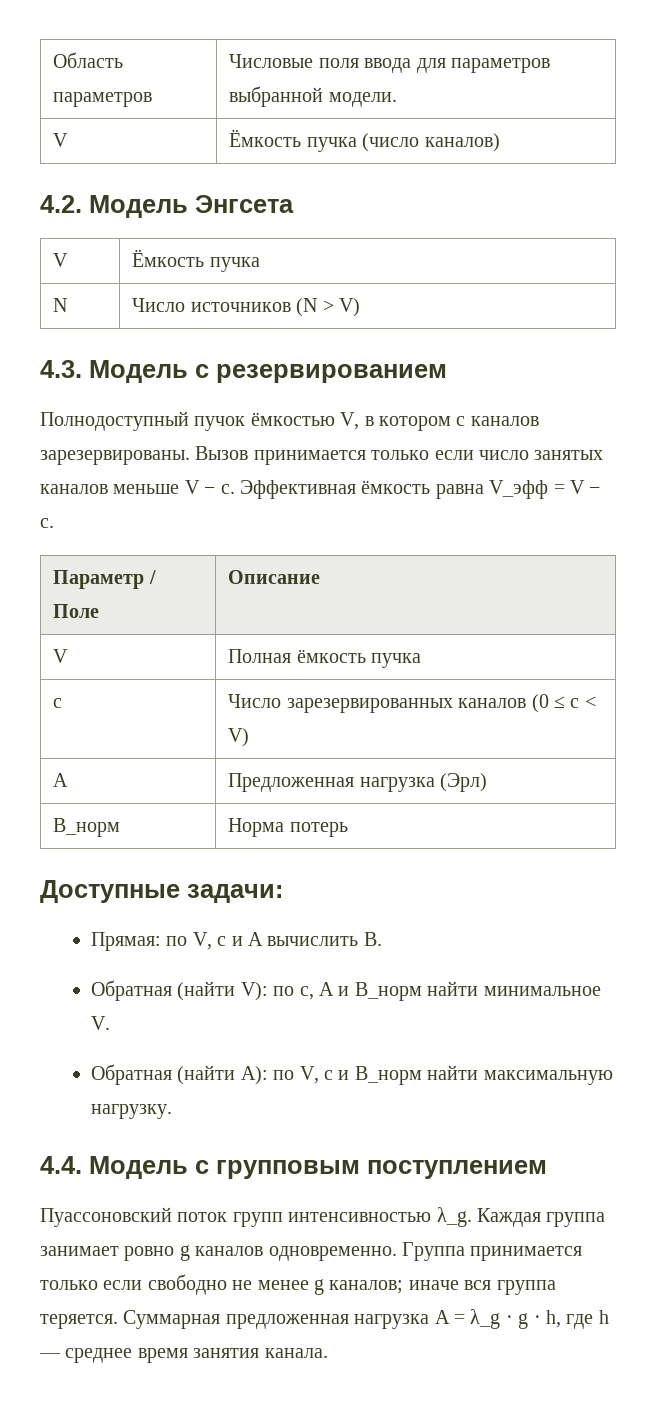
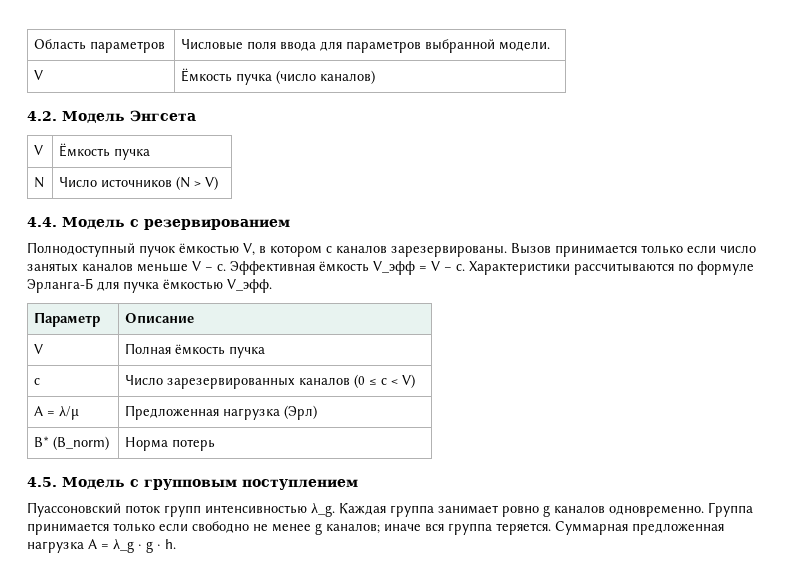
[40,360,82,378] 4.3. -> [27,217,57,227] 4.4.
[435,484,484,499] равна -> (369, 266) none
(54, 523) none -> [469,261,754,275] [27,278,272,293] Характеристики рассчитываются по формуле Эрланга-Б для пучка ёмкостью V_эфф.
[148,570,156,584] [53,604,100,618] / Поле -> (101, 319) none
(69, 780) none -> [47,406,80,420] = λ/μ
[53,818,121,837] B_норм -> [34,436,110,450] B* (B_norm)
[40,880,283,903] [91,932,382,951] [91,980,601,1001] [91,1016,111,1030] [91,1064,613,1085] [91,1104,173,1119] [40,1156,82,1174] Доступные задачи: // Прямая: по V, c и A вычислить B. // Обратная (найти V): по c, A и B_норм найти минимальное V. // Обратная (найти A): по V, c и B_норм найти максимальную нагрузку. // 4.4. -> [27,477,57,487] 4.5.
[545,1310,609,1329] [39,1348,328,1363] h, где h — среднее время занятия канала. -> [165,539,176,549] h.

